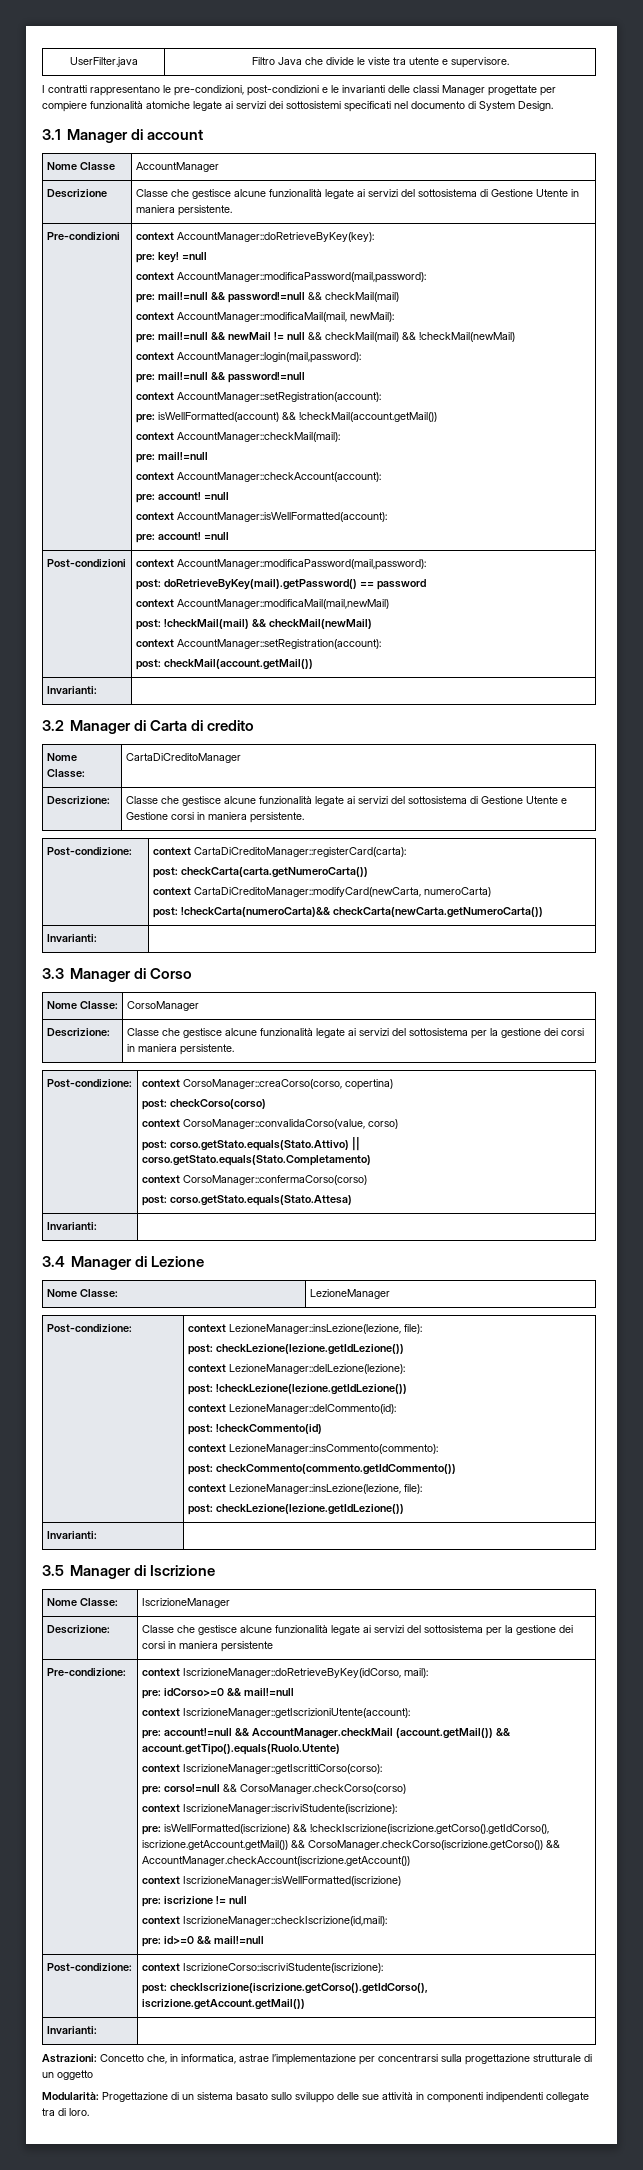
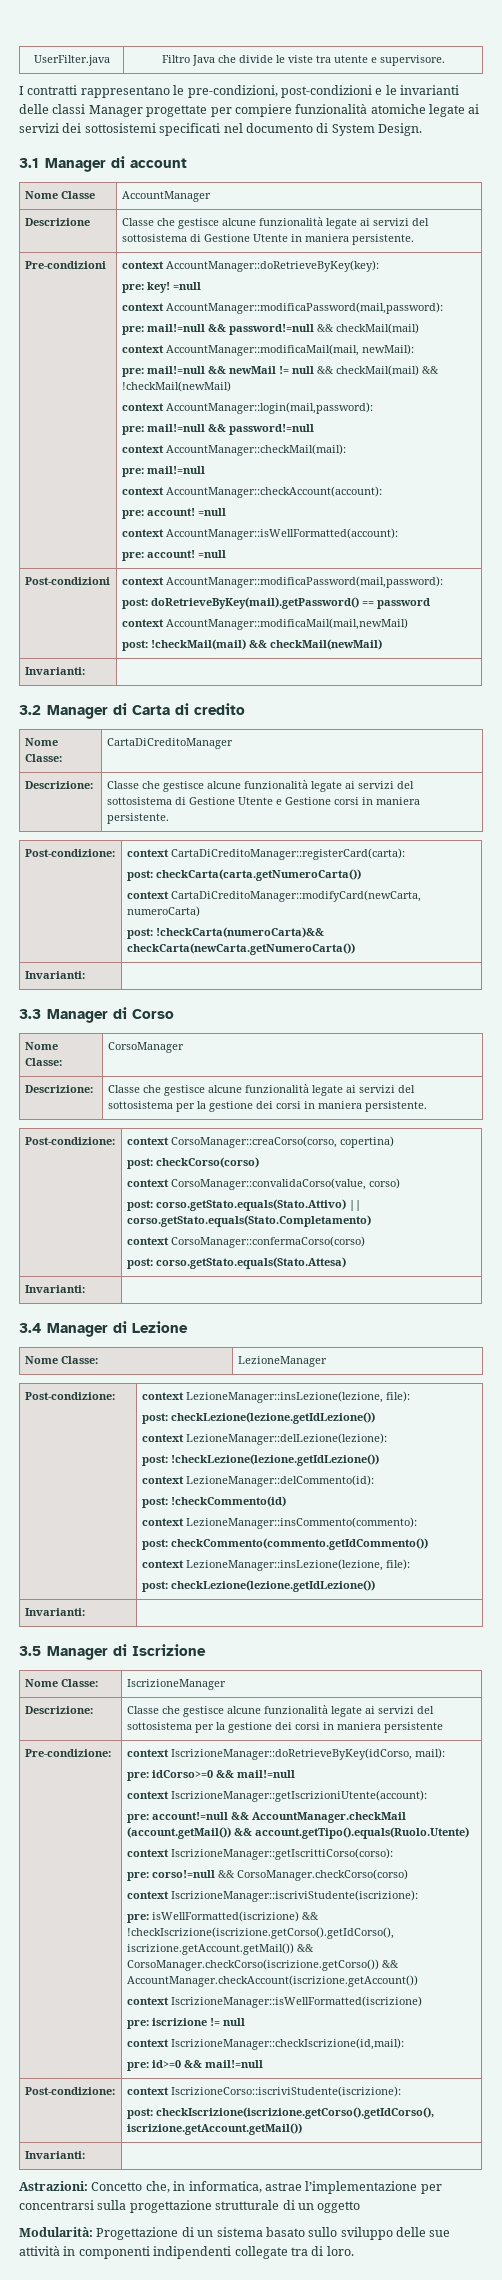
[135,392,381,402] [135,412,437,423] // context AccountManager::setRegistration(account): // pre: isWellFormatted(account) && !checkMail(account.getMail()) -> (314, 429) none
[135,639,381,649] [135,659,313,670] // context AccountManager::setRegistration(account): // post: checkMail(account.getMail()) -> (382, 644) none

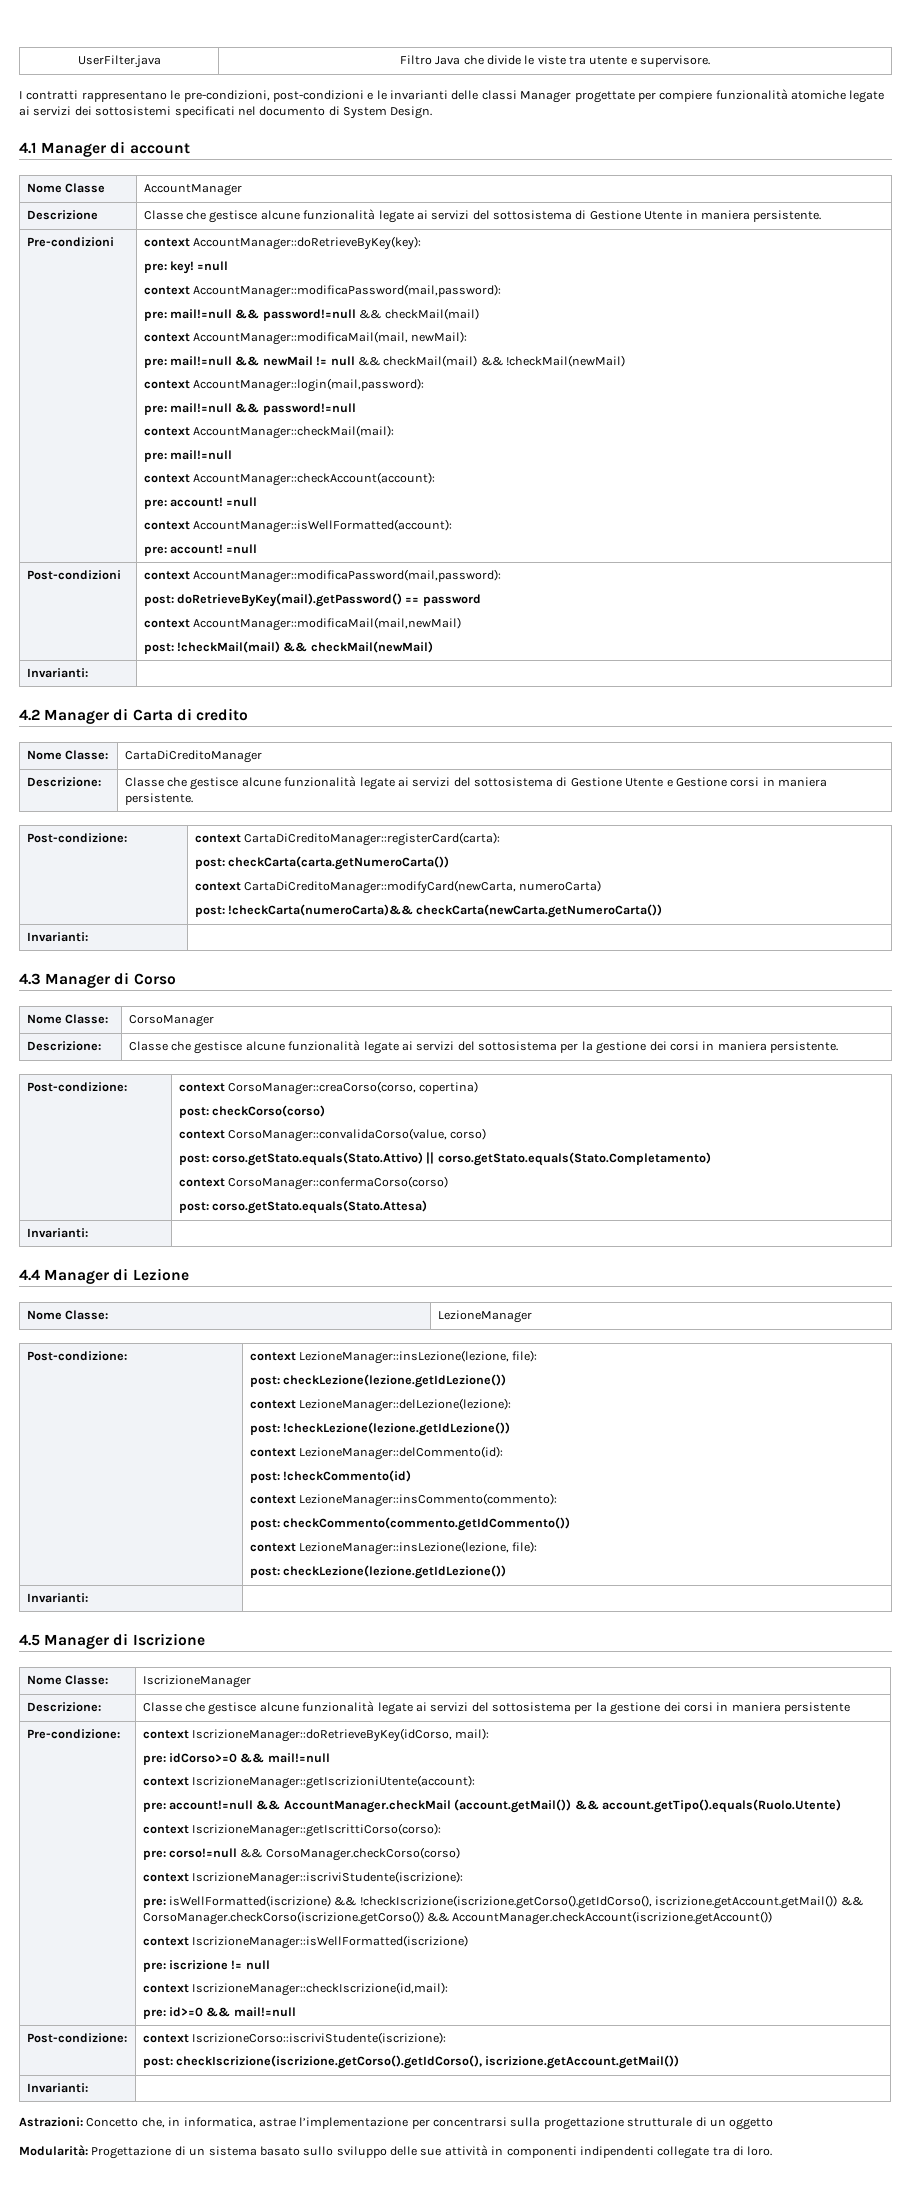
[19,158,39,168] 3.1 -> [19,142,37,154] 4.1
[19,705,41,715] 3.2 -> [19,709,40,721] 4.2
[19,1009,41,1019] 3.3 -> [19,973,41,985] 4.3
[19,1323,41,1333] 3.4 -> [19,1269,40,1281] 4.4
[19,1646,41,1656] 3.5 -> [19,1634,40,1646] 4.5

